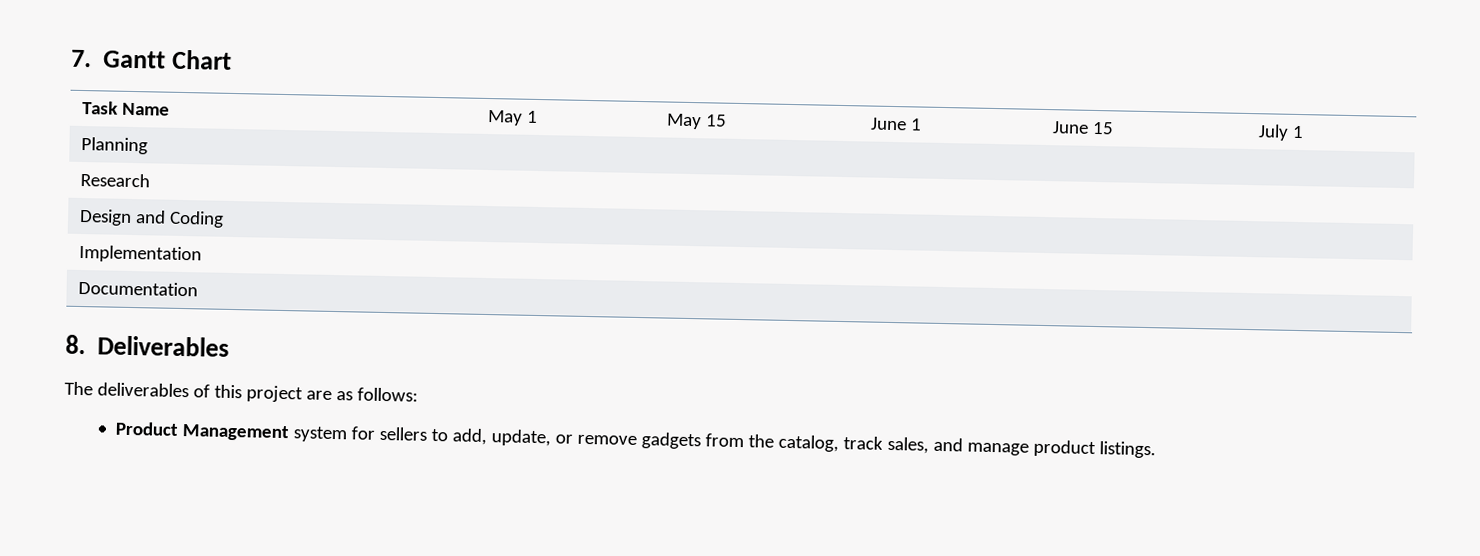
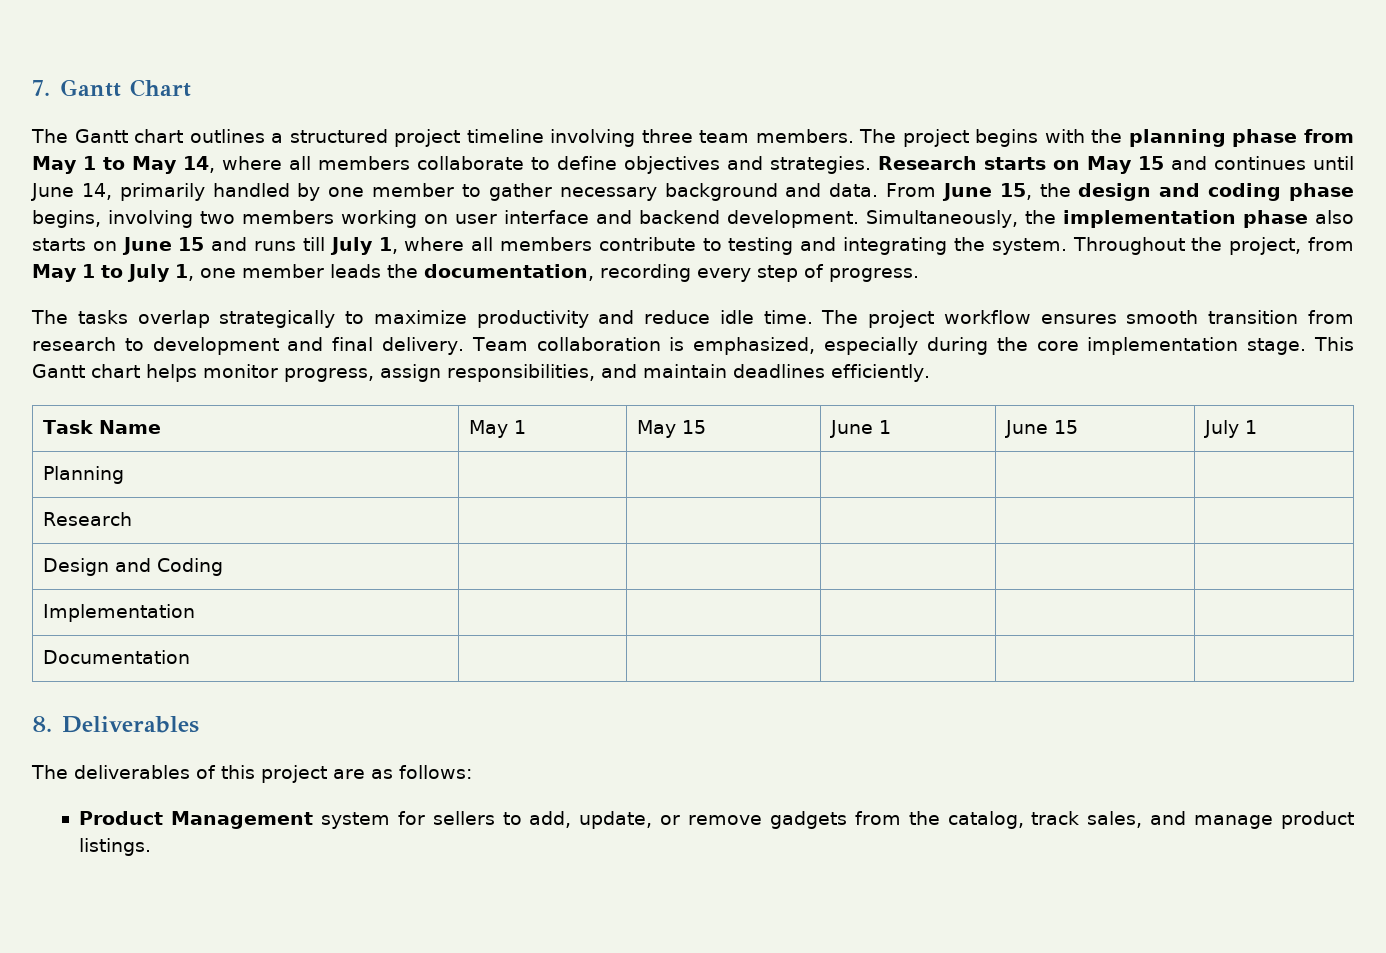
(232, 59) none -> [31,129,1354,147] [32,156,1354,174] [31,183,1354,201] [32,210,1354,228] [32,237,1354,255] [32,264,919,282] [31,310,1354,328] [32,337,1354,355] [32,364,930,382] // The Gantt chart outlines a structured project timeline involving three team members. The project begins with the planning phase from May 1 to May 14, where all members collaborate to define objectives and strategies. Research starts on May 15 and continues until June 14, primarily handled by one member to gather necessary background and data. From June 15, the design and coding phase begins, involving two members working on user interface and backend development. Simultaneously, the implementation phase also starts on June 15 and runs till July 1, where all members contribute to testing and integrating the system. Throughout the project, from May 1 to July 1, one member leads the documentation, recording every step of progress. // The tasks overlap strategically to maximize productivity and reduce idle time. The project workflow ensures smooth transition from research to development and final delivery. Team collaboration is emphasized, especially during the core implementation stage. This Gantt chart helps monitor progress, assign responsibilities, and maintain deadlines efficiently.

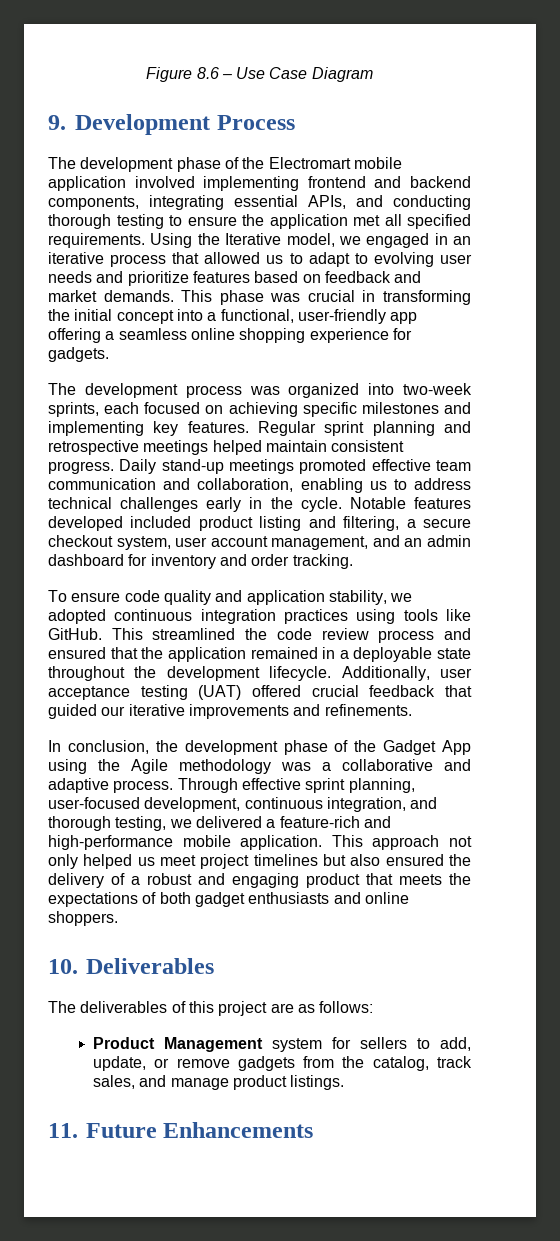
[32,79,191,97] [31,129,1354,147] [32,156,1354,174] [31,183,1354,201] [32,210,1354,228] [32,237,1354,255] [32,264,919,282] [31,310,1354,328] [32,337,1354,355] [32,364,930,382] [43,420,162,434] [469,420,527,438] [637,420,707,438] [830,420,892,438] [1005,420,1079,438] [1204,420,1258,438] [43,466,125,484] [43,512,133,526] [43,558,224,576] [43,604,196,622] [43,650,191,664] [32,716,52,732] 7. Gantt Chart // The Gantt chart outlines a structured project timeline involving three team members. The project begins with the planning phase from May 1 to May 14, where all members collaborate to define objectives and strategies. Research starts on May 15 and continues until June 14, primarily handled by one member to gather necessary background and data. From June 15, the design and coding phase begins, involving two members working on user interface and backend development. Simultaneously, the implementation phase also starts on June 15 and runs till July 1, where all members contribute to testing and integrating the system. Throughout the project, from May 1 to July 1, one member leads the documentation, recording every step of progress. // The tasks overlap strategically to maximize productivity and reduce idle time. The project workflow ensures smooth transition from research to development and final delivery. Team collaboration is emphasized, especially during the core implementation stage. This Gantt chart helps monitor progress, assign responsibilities, and maintain deadlines efficiently. // Task Name | May 1 | May 15 | June 1 | June 15 | July 1 // Planning | | | | | // Research | | | | | // Design and Coding | | | | | // Implementation | | | | | // Documentation | | | | | // 8. -> [146,67,373,82] [48,114,295,135] [48,157,402,172] [48,176,472,191] [48,195,471,210] [48,214,471,229] [48,233,471,248] [48,252,472,267] [48,271,422,286] [48,290,471,305] [48,309,418,324] [48,328,412,343] [48,347,109,362] [48,383,472,398] [48,402,471,417] [48,421,471,436] [48,440,405,455] [48,459,471,474] [48,478,472,493] [48,497,471,512] [48,516,472,531] [48,535,471,550] [48,554,353,569] [48,590,413,605] [48,609,471,624] [48,628,472,643] [48,647,471,662] [48,666,473,681] [48,685,472,700] [48,704,412,719] [48,740,471,755] [48,759,471,774] [48,778,415,793] [48,797,438,812] [48,816,391,831] [48,835,473,850] [48,854,471,869] [48,873,471,888] [48,892,409,907] [48,911,118,926] [48,959,78,974] Figure 8.6 – Use Case Diagram // 9. Development Process // The development phase of the Electromart mobile application involved implementing frontend and backend components, integrating essential APIs, and conducting thorough testing to ensure the application met all specified requirements. Using the Iterative model, we engaged in an iterative process that allowed us to adapt to evolving user needs and prioritize features based on feedback and market demands. This phase was crucial in transforming the initial concept into a functional, user-friendly app offering a seamless online shopping experience for gadgets. // The development process was organized into two-week sprints, each focused on achieving specific milestones and implementing key features. Regular sprint planning and retrospective meetings helped maintain consistent progress. Daily stand-up meetings promoted effective team communication and collaboration, enabling us to address technical challenges early in the cycle. Notable features developed included product listing and filtering, a secure checkout system, user account management, and an admin dashboard for inventory and order tracking. // To ensure code quality and application stability, we adopted continuous integration practices using tools like GitHub. This streamlined the code review process and ensured that the application remained in a deployable state throughout the development lifecycle. Additionally, user acceptance testing (UAT) offered crucial feedback that guided our iterative improvements and refinements. // In conclusion, the development phase of the Gadget App using the Agile methodology was a collaborative and adaptive process. Through effective sprint planning, user-focused development, continuous integration, and thorough testing, we delivered a feature-rich and high-performance mobile application. This approach not only helped us meet project timelines but also ensured the delivery of a robust and engaging product that meets the expectations of both gadget enthusiasts and online shoppers. // 10.
(152, 847) none -> [48,1122,314,1138] // 11. Future Enhancements

